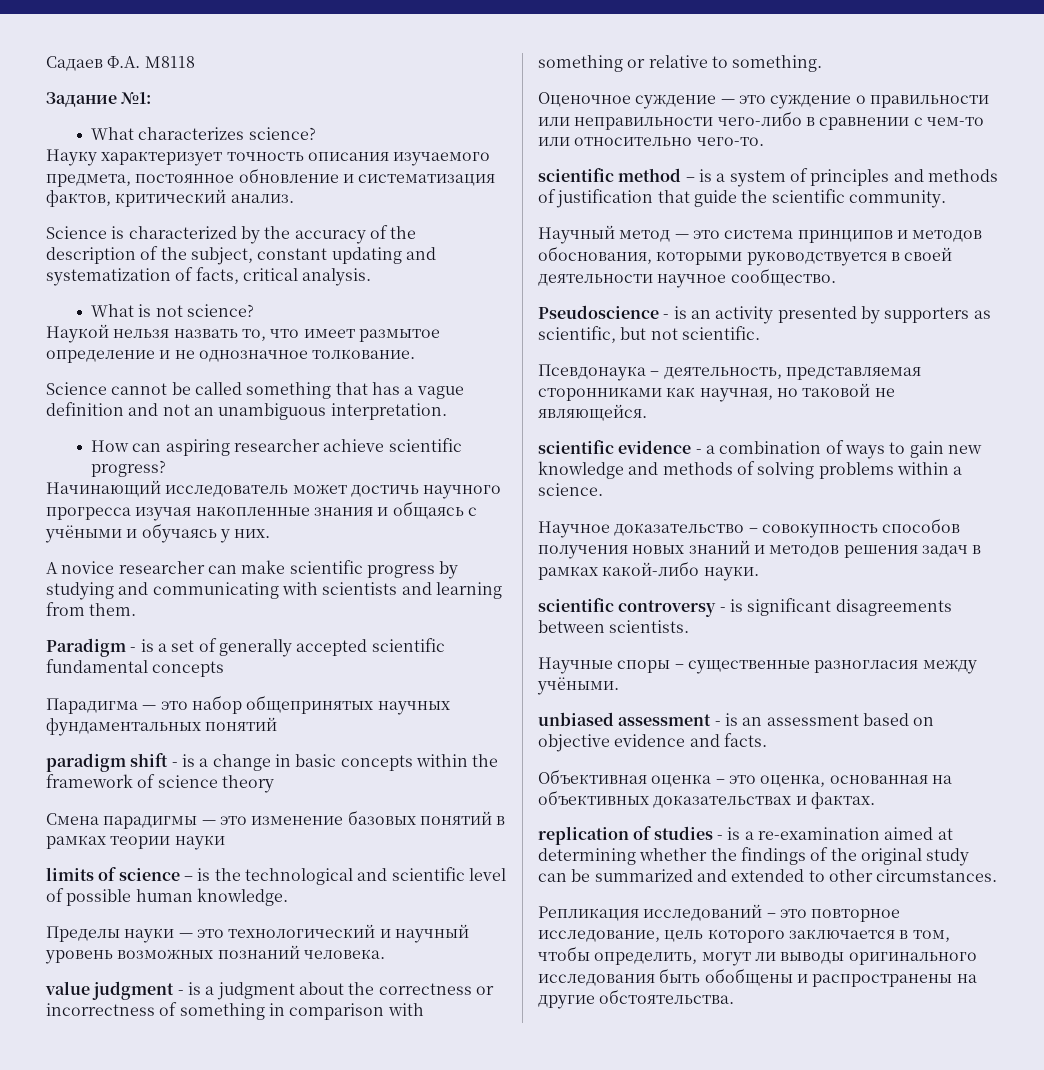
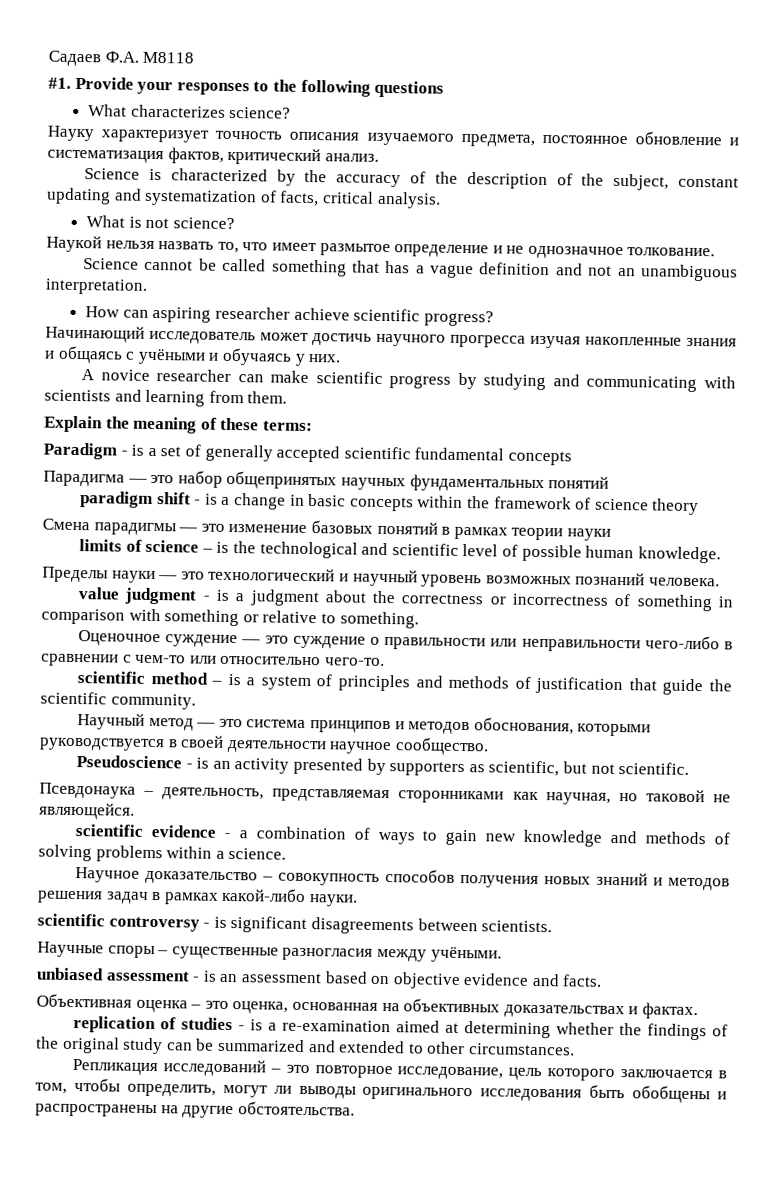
[46,92,152,107] Задание №1: -> [48,76,445,98] #1. Provide your responses to the following questions
(137, 609) none -> [44,415,313,434] // Explain the meaning of these terms:

